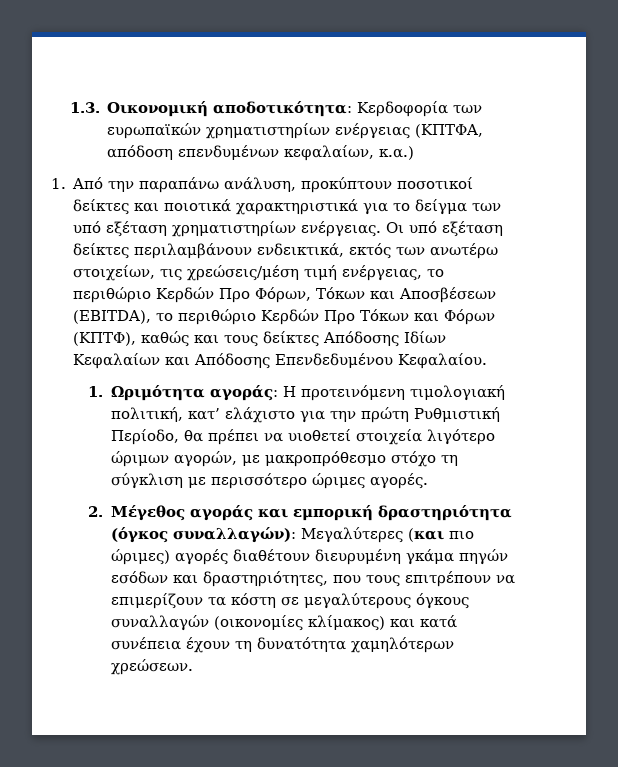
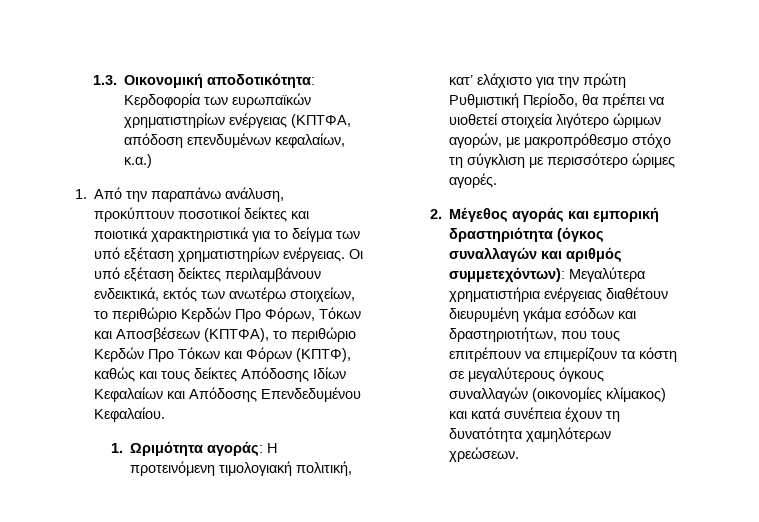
[160,265,423,281] τις χρεώσεις/μέση τιμή ενέργειας, -> (356, 294) none
[73,310,152,324] (EBITDA), -> [204,328,270,342] (ΚΠΤΦΑ),
[172,527,474,543] [110,549,228,565] συναλλαγών): Μεγαλύτερες (και πιο ώριμες) αγορές -> [449,247,623,262] [449,267,646,282] [449,287,603,302] συναλλαγών και αριθμός συμμετεχόντων): Μεγαλύτερα χρηματιστήρια ενέργειας
[458,549,508,565] πηγών -> (562, 314) none
[202,571,328,587] δραστηριότητες, -> [449,327,558,342] δραστηριοτήτων,

